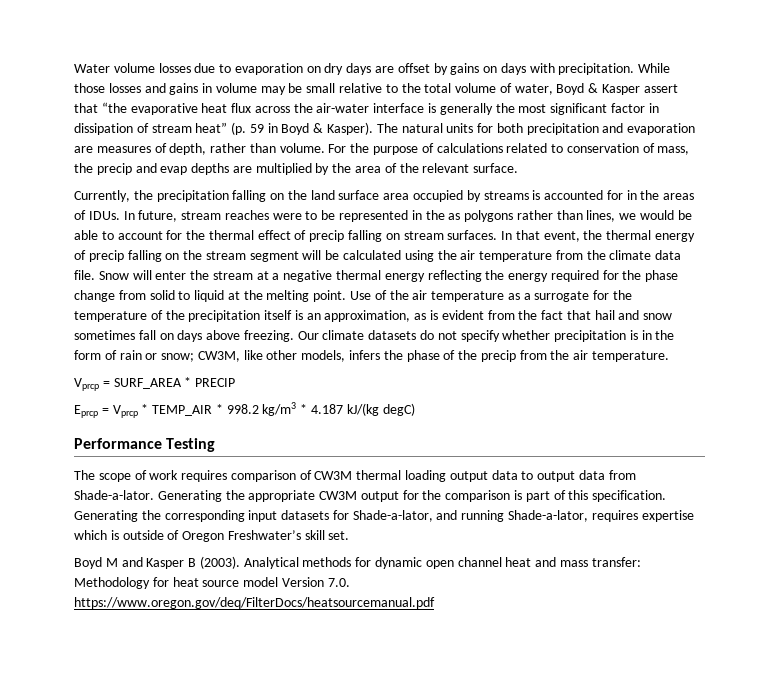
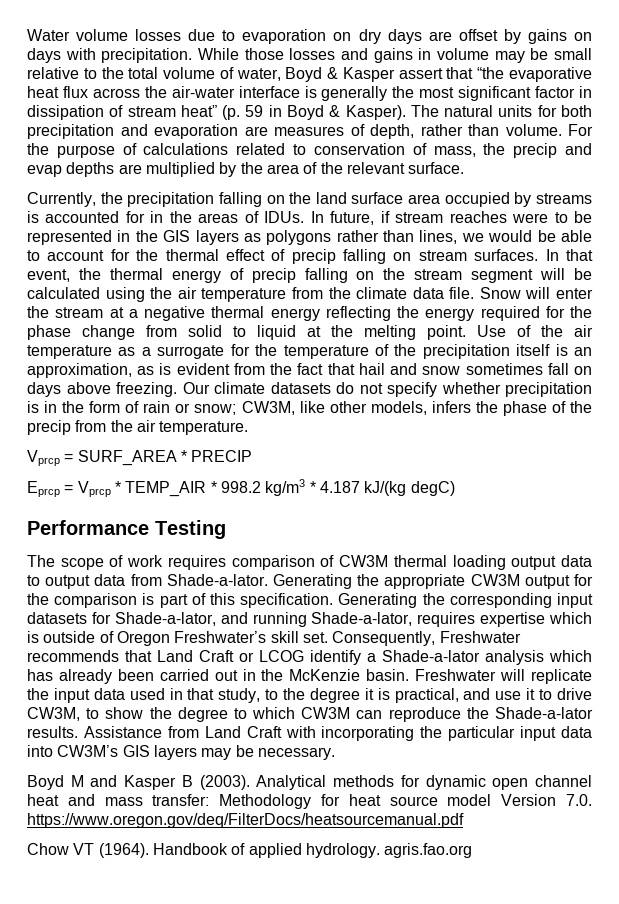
(178, 216) none -> [380,211,390,223] if
(445, 215) none -> [163,230,239,245] GIS layers
(350, 535) none -> [332,631,521,646] [27,650,592,665] [27,669,593,684] [27,688,592,703] [27,707,593,722] [27,726,593,741] [27,745,335,760] Consequently, Freshwater recommends that Land Craft or LCOG identify a Shade-a-lator analysis which has already been carried out in the McKenzie basin. Freshwater will replicate the input data used in that study, to the degree it is practical, and use it to drive CW3M, to show the degree to which CW3M can reproduce the Shade-a-lator results. Assistance from Land Craft with incorporating the particular input data into CW3M’s GIS layers may be necessary.
(435, 603) none -> [27,843,473,858] // Chow VT (1964). Handbook of applied hydrology. agris.fao.org

